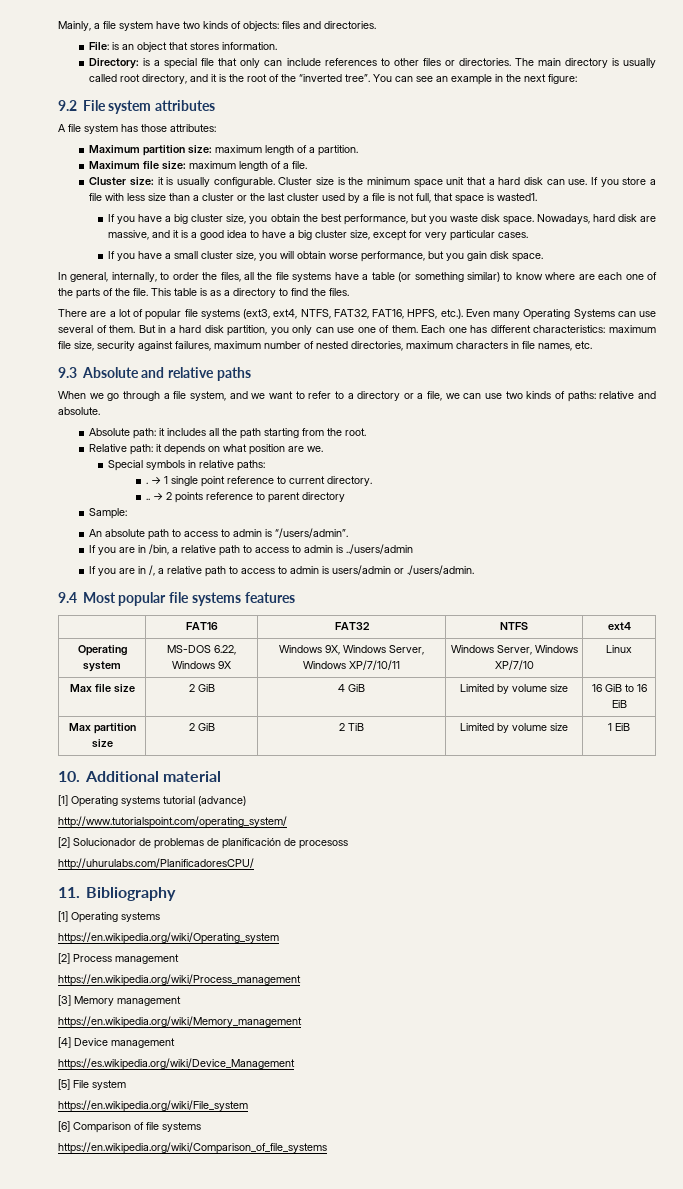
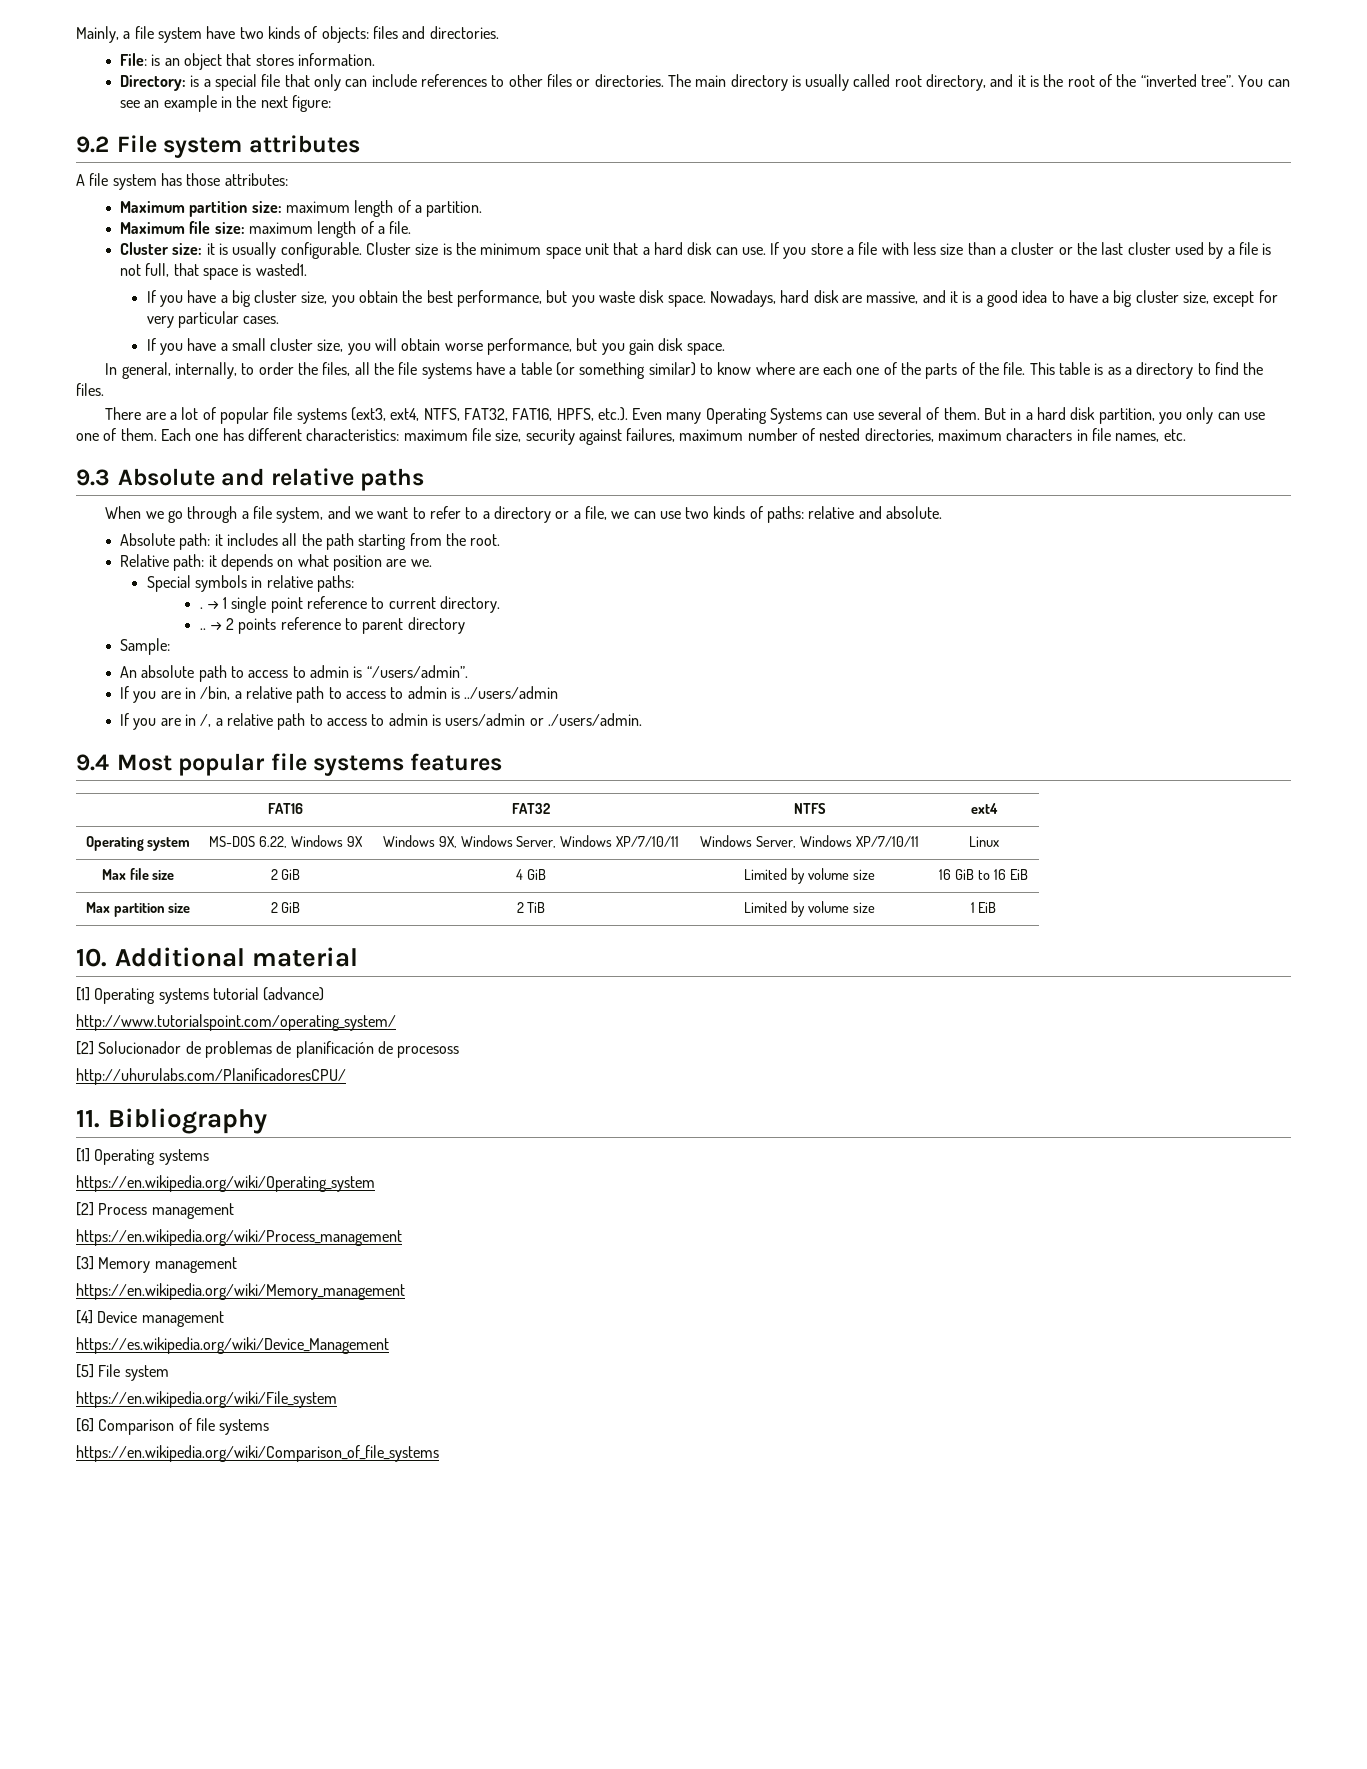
[494,660,534,670] XP/7/10 -> [855,836,919,847] XP/7/10/11

